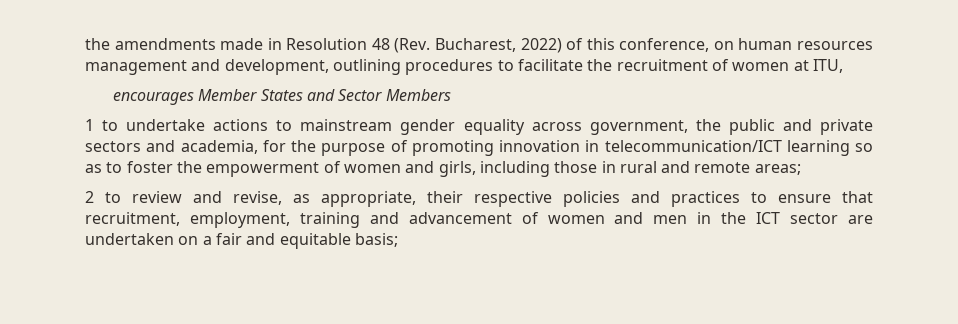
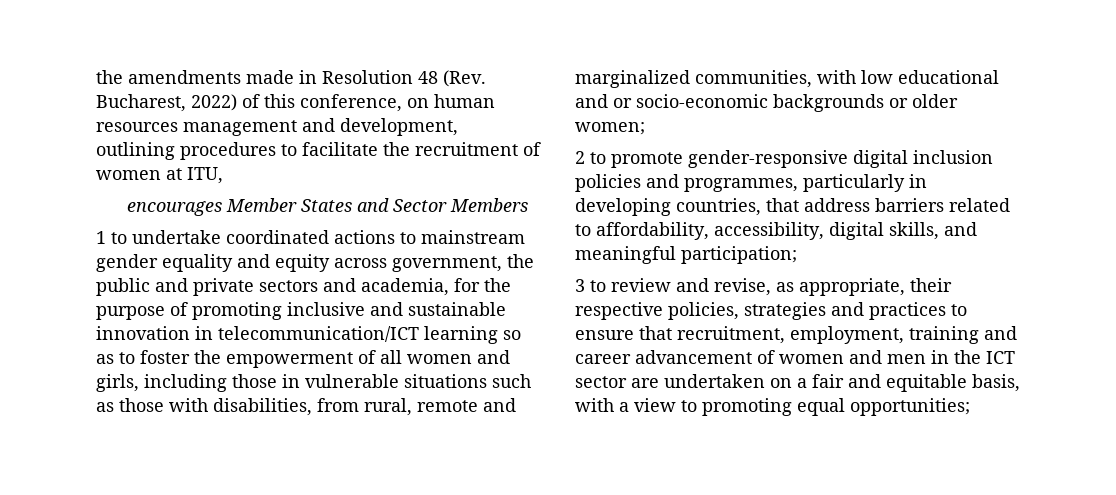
(206, 125) none -> [226,230,329,244] coordinated
(525, 127) none -> [237,254,330,272] and equity
(494, 148) none -> [287,302,506,316] inclusive and sustainable
(341, 167) none -> [380,350,402,364] all
[619,161,801,175] [85,191,94,203] rural and remote areas; // 2 -> [305,374,531,388] [96,398,516,416] [575,70,999,88] [575,94,958,112] [575,122,645,135] [575,150,993,168] [575,174,927,192] [575,198,1010,216] [575,222,977,240] [575,246,797,264] [575,279,585,292] vulnerable situations such as those with disabilities, from rural, remote and marginalized communities, with low educational and or socio-economic backgrounds or older women; // 2 to promote gender-responsive digital inclusion policies and programmes, particularly in developing countries, that address barriers related to affordability, accessibility, digital skills, and meaningful participation; // 3
[563,191,620,207] policies -> [668,302,826,320] policies, strategies
(399, 218) none -> [575,354,631,364] career
[354,233,398,247] basis; -> [972,374,1020,392] [575,398,970,416] basis, with a view to promoting equal opportunities;

